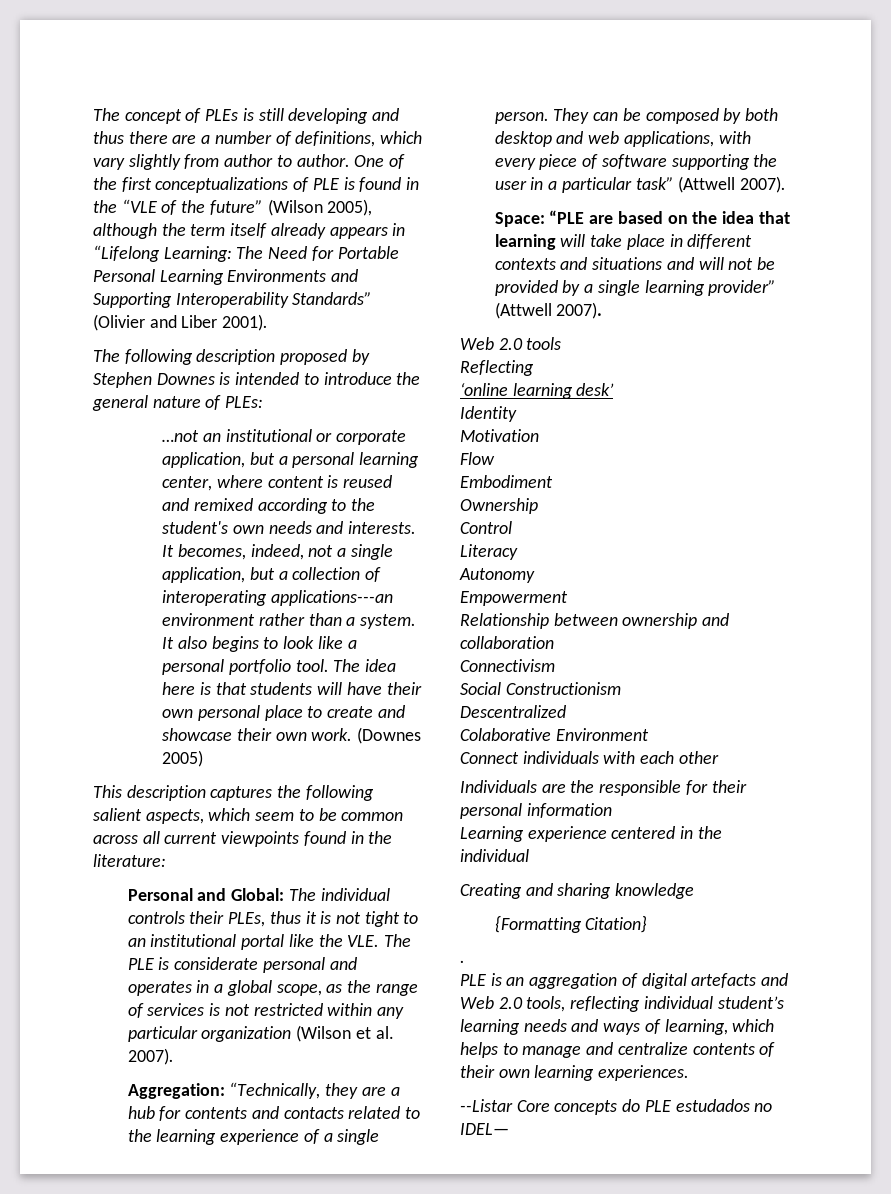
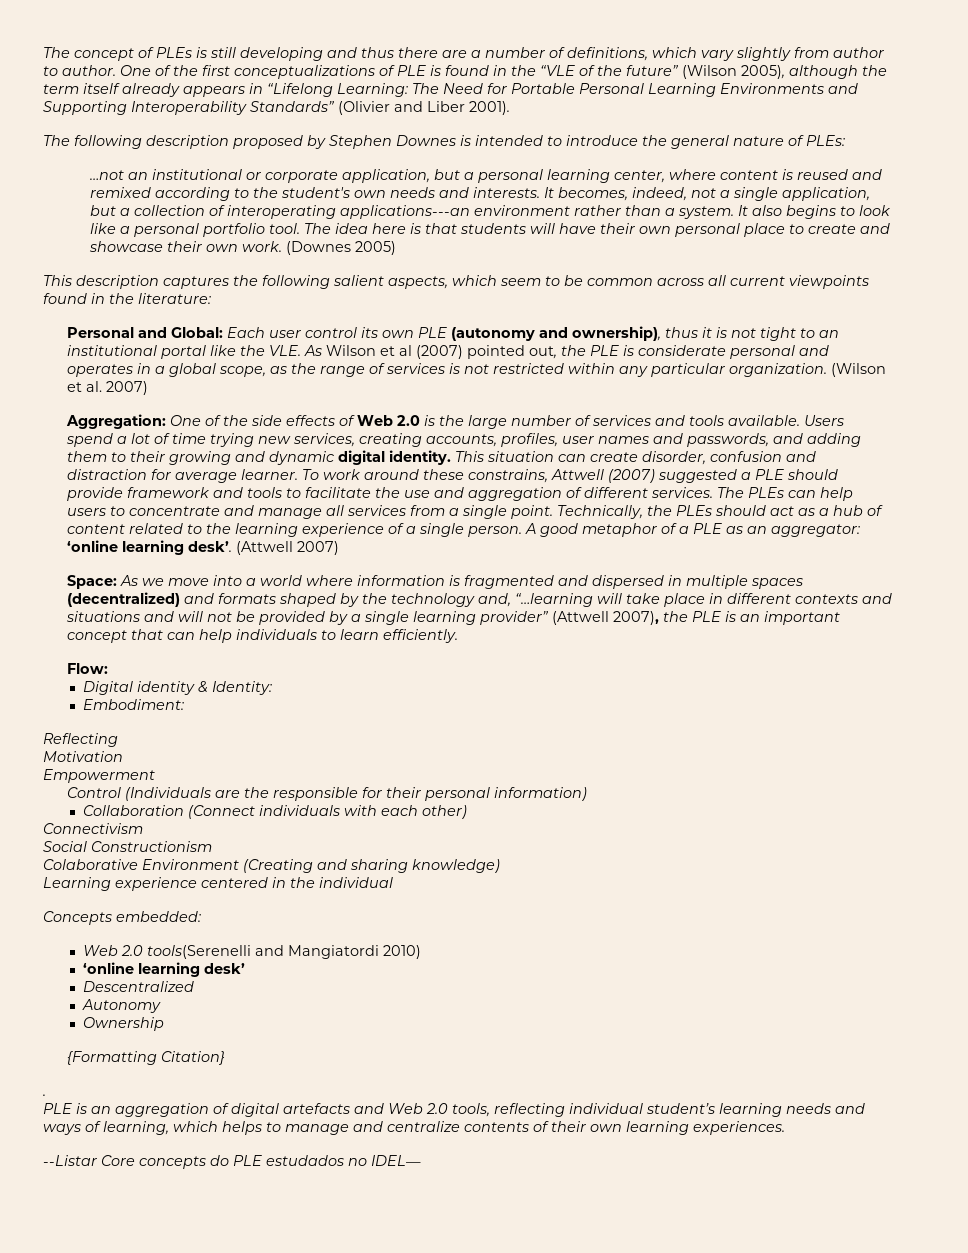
[288,888,390,901] [127,911,266,927] The individual controls their PLEs, -> [226,326,661,341] Each user control its own PLE (autonomy and ownership),
[383,934,411,947] The -> [303,345,586,359] As Wilson et al (2007) pointed out, the
[201,1026,292,1042] organization -> [728,363,827,377] organization.
[127,1048,174,1065] 2007). -> [105,381,148,395] 2007)
[229,1082,400,1099] [127,1106,344,1121] “Technically, they are a hub for contents and contacts -> [169,415,844,429] [65,433,861,447] [66,450,816,465] [66,469,838,483] [66,487,853,501] [66,505,883,519] [66,524,125,534] One of the side effects of Web 2.0 is the large number of services and tools available. Users spend a lot of time trying new services, creating accounts, profiles, user names and passwords, and adding them to their growing and dynamic digital identity. This situation can create disorder, confusion and distraction for average learner. To work around these constrains, Attwell (2007) suggested a PLE should provide framework and tools to facilitate the use and aggregation of different services. The PLEs can help users to concentrate and manage all services from a single point. Technically, the PLEs should act as a hub of content
[553,108,778,124] [494,131,751,147] [494,154,778,170] [494,176,786,193] [494,210,790,227] [494,234,556,250] They can be composed by both desktop and web applications, with every piece of software supporting the user in a particular task” (Attwell 2007). // Space: “PLE are based on the idea that learning -> [524,523,860,537] [66,540,339,555] [66,575,803,589] [66,592,593,607] A good metaphor of a PLE as an aggregator: ‘online learning desk’. (Attwell 2007) // Space: As we move into a world where information is fragmented and dispersed in multiple spaces (decentralized) and formats shaped by the technology and, “…learning
[556,302,603,319] [460,337,562,350] [460,360,534,376] [460,383,615,399] [460,406,517,422] [460,429,539,442] [460,452,495,465] [460,475,553,488] [460,498,538,514] [460,521,512,534] [460,544,518,560] [459,568,535,583] [460,591,568,606] [460,613,730,629] [460,636,554,649] 2007). // Web 2.0 tools // Reflecting // ‘online learning desk’ // Identity // Motivation // Flow // Embodiment // Ownership // Control // Literacy // Autonomy // Empowerment // Relationship between ownership and collaboration -> [612,611,840,625] [66,629,458,643] [66,663,108,674] [82,681,272,695] [82,699,184,710] [43,733,118,747] [43,751,123,762] [43,769,155,783] [66,787,587,801] [82,805,467,819] 2007), the PLE is an important concept that can help individuals to learn efficiently. // Flow: // Digital identity & Identity: // Embodiment: // Reflecting // Motivation // Empowerment // Control (Individuals are the responsible for their personal information) // Collaboration (Connect individuals with each other)
[460,705,566,718] // Descentralized -> (212, 846) none
[460,751,719,764] [460,780,747,796] [460,803,612,819] // Connect individuals with each other // Individuals are the responsible for their personal information -> [243,859,500,873] (Creating and sharing knowledge)
[460,883,695,899] Creating and sharing knowledge -> [43,911,201,925] [82,945,421,959] [82,962,245,977] [82,981,194,992] [81,999,161,1013] [82,1017,164,1031] Concepts embedded: // Web 2.0 tools(Serenelli and Mangiatordi 2010) // ‘online learning desk’ // Descentralized // Autonomy // Ownership

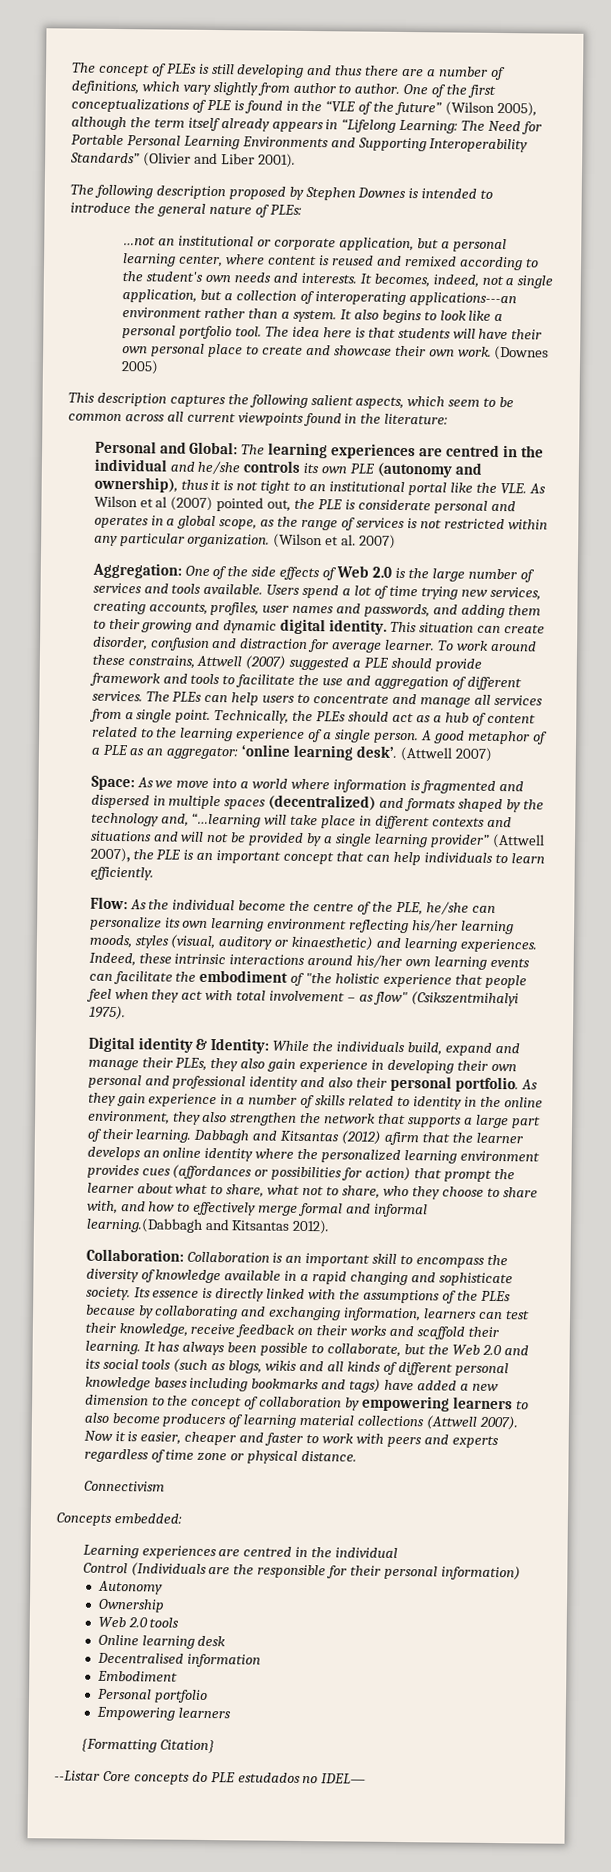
[226,327,357,338] Each user control -> [241,442,544,460] [93,458,301,475] The learning experiences are centred in the individual and he/she controls
[82,681,272,695] [82,699,184,710] [43,733,118,747] [43,751,123,762] [43,769,155,783] // Digital identity & Identity: // Embodiment: // Reflecting // Motivation // Empowerment -> [129,899,496,916] [89,916,515,935] [88,934,537,953] [88,952,530,970] [88,969,527,989] [85,988,519,1007] [88,1005,126,1021] [87,1036,520,1056] [87,1057,517,1074] [87,1074,538,1093] [87,1092,543,1110] [87,1110,541,1129] [86,1128,523,1146] [86,1146,540,1164] [86,1164,515,1182] [86,1182,538,1200] [86,1200,428,1218] [85,1217,331,1235] [85,1248,508,1268] [85,1268,513,1287] [85,1286,511,1304] [85,1304,530,1322] [84,1322,499,1340] [84,1340,529,1358] [84,1358,509,1377] [84,1376,499,1393] [84,1394,529,1412] [83,1412,518,1431] [83,1430,499,1449] [83,1448,358,1464] [83,1480,165,1492] [56,1512,182,1527] [82,1544,399,1560] As the individual become the centre of the PLE, he/she can personalize its own learning environment reflecting his/her learning moods, styles (visual, auditory or kinaesthetic) and learning experiences. Indeed, these intrinsic interactions around his/her own learning events can facilitate the embodiment of "the holistic experience that people feel when they act with total involvement – as flow" (Csikszentmihalyi 1975). // Digital identity & Identity: While the individuals build, expand and manage their PLEs, they also gain experience in developing their own personal and professional identity and also their personal portfolio. As they gain experience in a number of skills related to identity in the online environment, they also strengthen the network that supports a large part of their learning. Dabbagh and Kitsantas (2012) afirm that the learner develops an online identity where the personalized learning environment provides cues (affordances or possibilities for action) that prompt the learner about what to share, what not to share, who they choose to share with, and how to effectively merge formal and informal learning.(Dabbagh and Kitsantas 2012). // Collaboration: Collaboration is an important skill to encompass the diversity of knowledge available in a rapid changing and sophisticate society. Its essence is directly linked with the assumptions of the PLEs because by collaborating and exchanging information, learners can test their knowledge, receive feedback on their works and scaffold their learning. It has always been possible to collaborate, but the Web 2.0 and its social tools (such as blogs, wikis and all kinds of different personal knowledge bases including bookmarks and tags) have added a new dimension to the concept of collaboration by empowering learners to also become producers of learning material collections (Attwell 2007). Now it is easier, cheaper and faster to work with peers and experts regardless of time zone or physical distance. // Connectivism // Concepts embedded: // Learning experiences are centred in the individual
[82,805,467,819] [43,823,143,834] [43,841,212,852] [43,859,500,873] [43,877,393,891] [43,911,201,925] [82,945,421,959] [82,962,245,977] [82,981,194,992] [81,999,161,1013] [82,1017,164,1031] [66,1051,225,1065] [43,1094,46,1096] [43,1103,865,1117] [43,1121,785,1135] Collaboration (Connect individuals with each other) // Connectivism // Social Constructionism // Colaborative Environment (Creating and sharing knowledge) // Learning experience centered in the individual // Concepts embedded: // Web 2.0 tools(Serenelli and Mangiatordi 2010) // ‘online learning desk’ // Descentralized // Autonomy // Ownership // {Formatting Citation} // . // PLE is an aggregation of digital artefacts and Web 2.0 tools, reflecting individual student’s learning needs and ways of learning, which helps to manage and centralize contents of their own learning experiences. -> [97,1580,163,1595] [97,1598,165,1613] [97,1616,180,1628] [97,1634,227,1649] [96,1652,261,1668] [96,1670,178,1682] [97,1688,208,1704] [95,1706,231,1721] [80,1738,215,1754] Autonomy // Ownership // Web 2.0 tools // Online learning desk // Decentralised information // Embodiment // Personal portfolio // Empowering learners // {Formatting Citation}

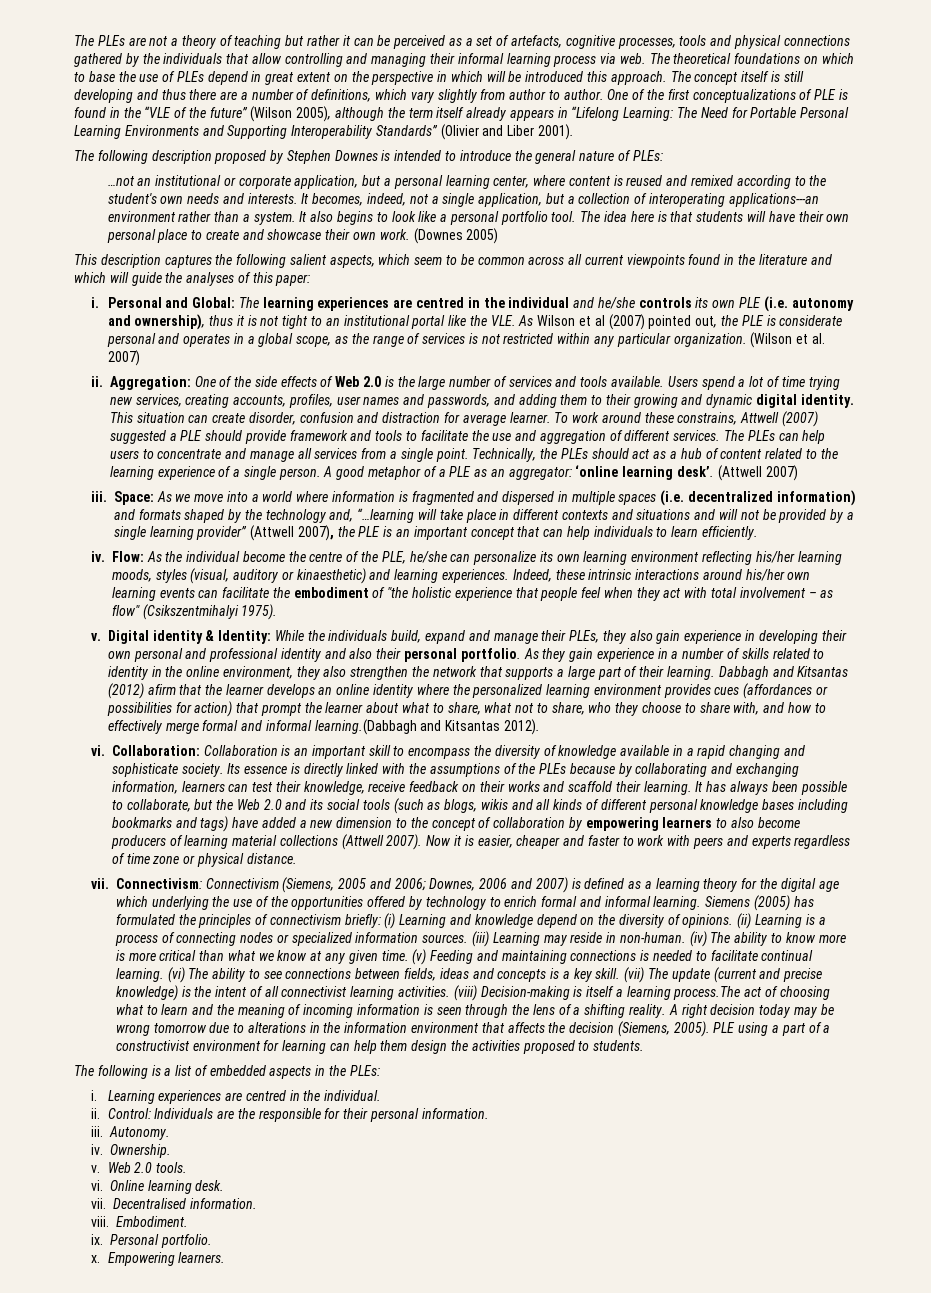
[72,62,197,77] The concept of PLEs -> [74,35,850,49] [74,53,854,67] [74,71,770,85] The PLEs are not a theory of teaching but rather it can be perceived as a set of artefacts, cognitive processes, tools and physical connections gathered by the individuals that allow controlling and managing their informal learning process via web. The theoretical foundations on which to base the use of PLEs depend in great extent on the perspective in which will be introduced this approach. The concept itself
[384,413,449,425] literature: // -> [758,254,832,265] [74,272,311,286] [90,297,99,308] literature and which will guide the analyses of this paper: // i.
[377,462,453,478] (autonomy -> [763,296,854,312] (i.e. autonomy
(397, 541) none -> [90,376,103,387] ii.
(492, 754) none -> [90,491,107,502] iii.
[268,794,377,811] (decentralized) -> [660,490,856,506] (i.e. decentralized information)
(154, 873) none -> [90,551,105,562] iv.
(126, 1013) none -> [90,633,101,641] v.
(331, 1227) none -> [90,745,105,756] vi.
(358, 1456) none -> [90,878,202,889] vii. Connectivism:
[56,1512,182,1527] // Concepts embedded: // -> [282,877,839,893] [115,895,814,911] [115,913,826,929] [114,931,846,947] [115,949,814,965] [115,967,823,983] [115,985,830,1001] [115,1004,834,1018] [115,1021,831,1037] [115,1040,645,1054] [74,1065,380,1079] [90,1090,97,1101] (Siemens, 2005 and 2006; Downes, 2006 and 2007) is defined as a learning theory for the digital age which underlying the use of the opportunities offered by technology to enrich formal and informal learning. Siemens (2005) has formulated the principles of connectivism briefly: (i) Learning and knowledge depend on the diversity of opinions. (ii) Learning is a process of connecting nodes or specialized information sources. (iii) Learning may reside in non-human. (iv) The ability to know more is more critical than what we know at any given time. (v) Feeding and maintaining connections is needed to facilitate continual learning. (vi) The ability to see connections between fields, ideas and concepts is a key skill. (vii) The update (current and precise knowledge) is the intent of all connectivist learning activities. (viii) Decision-making is itself a learning process.The act of choosing what to learn and the meaning of incoming information is seen through the lens of a shifting reality. A right decision today may be wrong tomorrow due to alterations in the information environment that affects the decision (Siemens, 2005). PLE using a part of a constructivist environment for learning can help them design the activities proposed to students. // The following is a list of embedded aspects in the PLEs: // i.
[335,1547,399,1559] [82,1562,207,1577] individual // Control (Individuals -> [324,1090,382,1101] [90,1108,214,1119] individual. // ii. Control: Individuals
[440,1565,521,1581] [97,1580,163,1595] [97,1598,165,1613] [97,1616,180,1628] [97,1634,227,1649] [96,1652,261,1668] [96,1670,178,1682] [97,1688,208,1704] [95,1706,231,1721] [80,1738,215,1754] [54,1770,367,1785] information) // Autonomy // Ownership // Web 2.0 tools // Online learning desk // Decentralised information // Embodiment // Personal portfolio // Empowering learners // {Formatting Citation} // --Listar Core concepts do PLE estudados no IDEL— -> [421,1108,489,1119] [90,1126,170,1140] [90,1144,171,1158] [90,1162,188,1173] [90,1180,225,1194] [90,1198,257,1209] [90,1216,188,1227] [90,1234,212,1248] [90,1252,226,1266] information. // iii. Autonomy. // iv. Ownership. // v. Web 2.0 tools. // vi. Online learning desk. // vii. Decentralised information. // viii. Embodiment. // ix. Personal portfolio. // x. Empowering learners.

